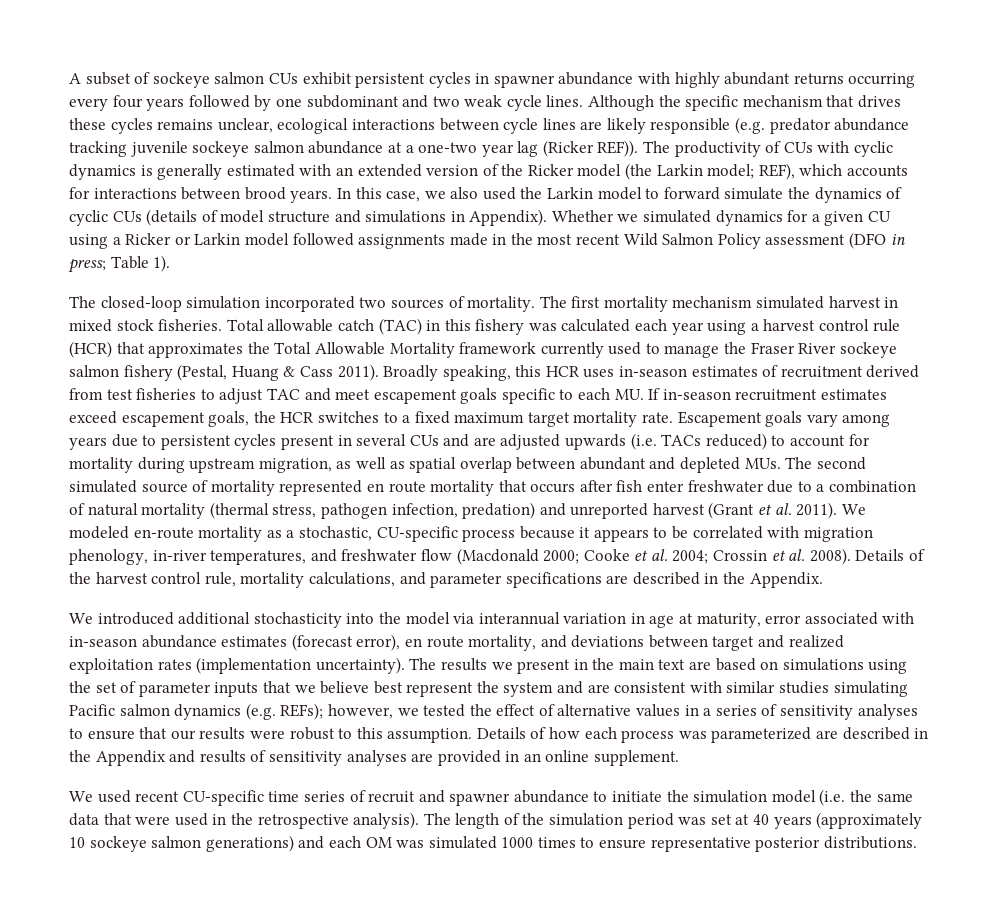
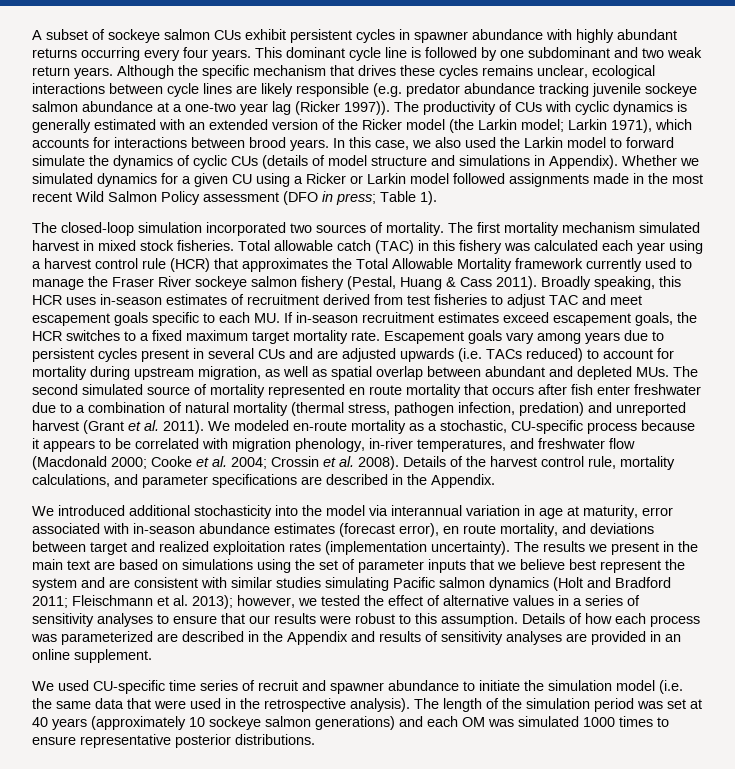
[146,98,185,111] years -> [212,47,421,61] years. This dominant cycle line is
[506,95,584,111] cycle lines. -> [32,66,113,79] return years.
[597,140,639,157] REF)). -> [344,101,390,115] 1997)).
[758,163,795,180] REF), -> [568,119,652,133] Larkin 1971),
[245,703,324,720] (e.g. REFs); -> [553,577,671,591] [32,595,233,609] (Holt and Bradford 2011; Fleischmann et al. 2013);
[135,791,180,802] recent -> (89, 685) none

